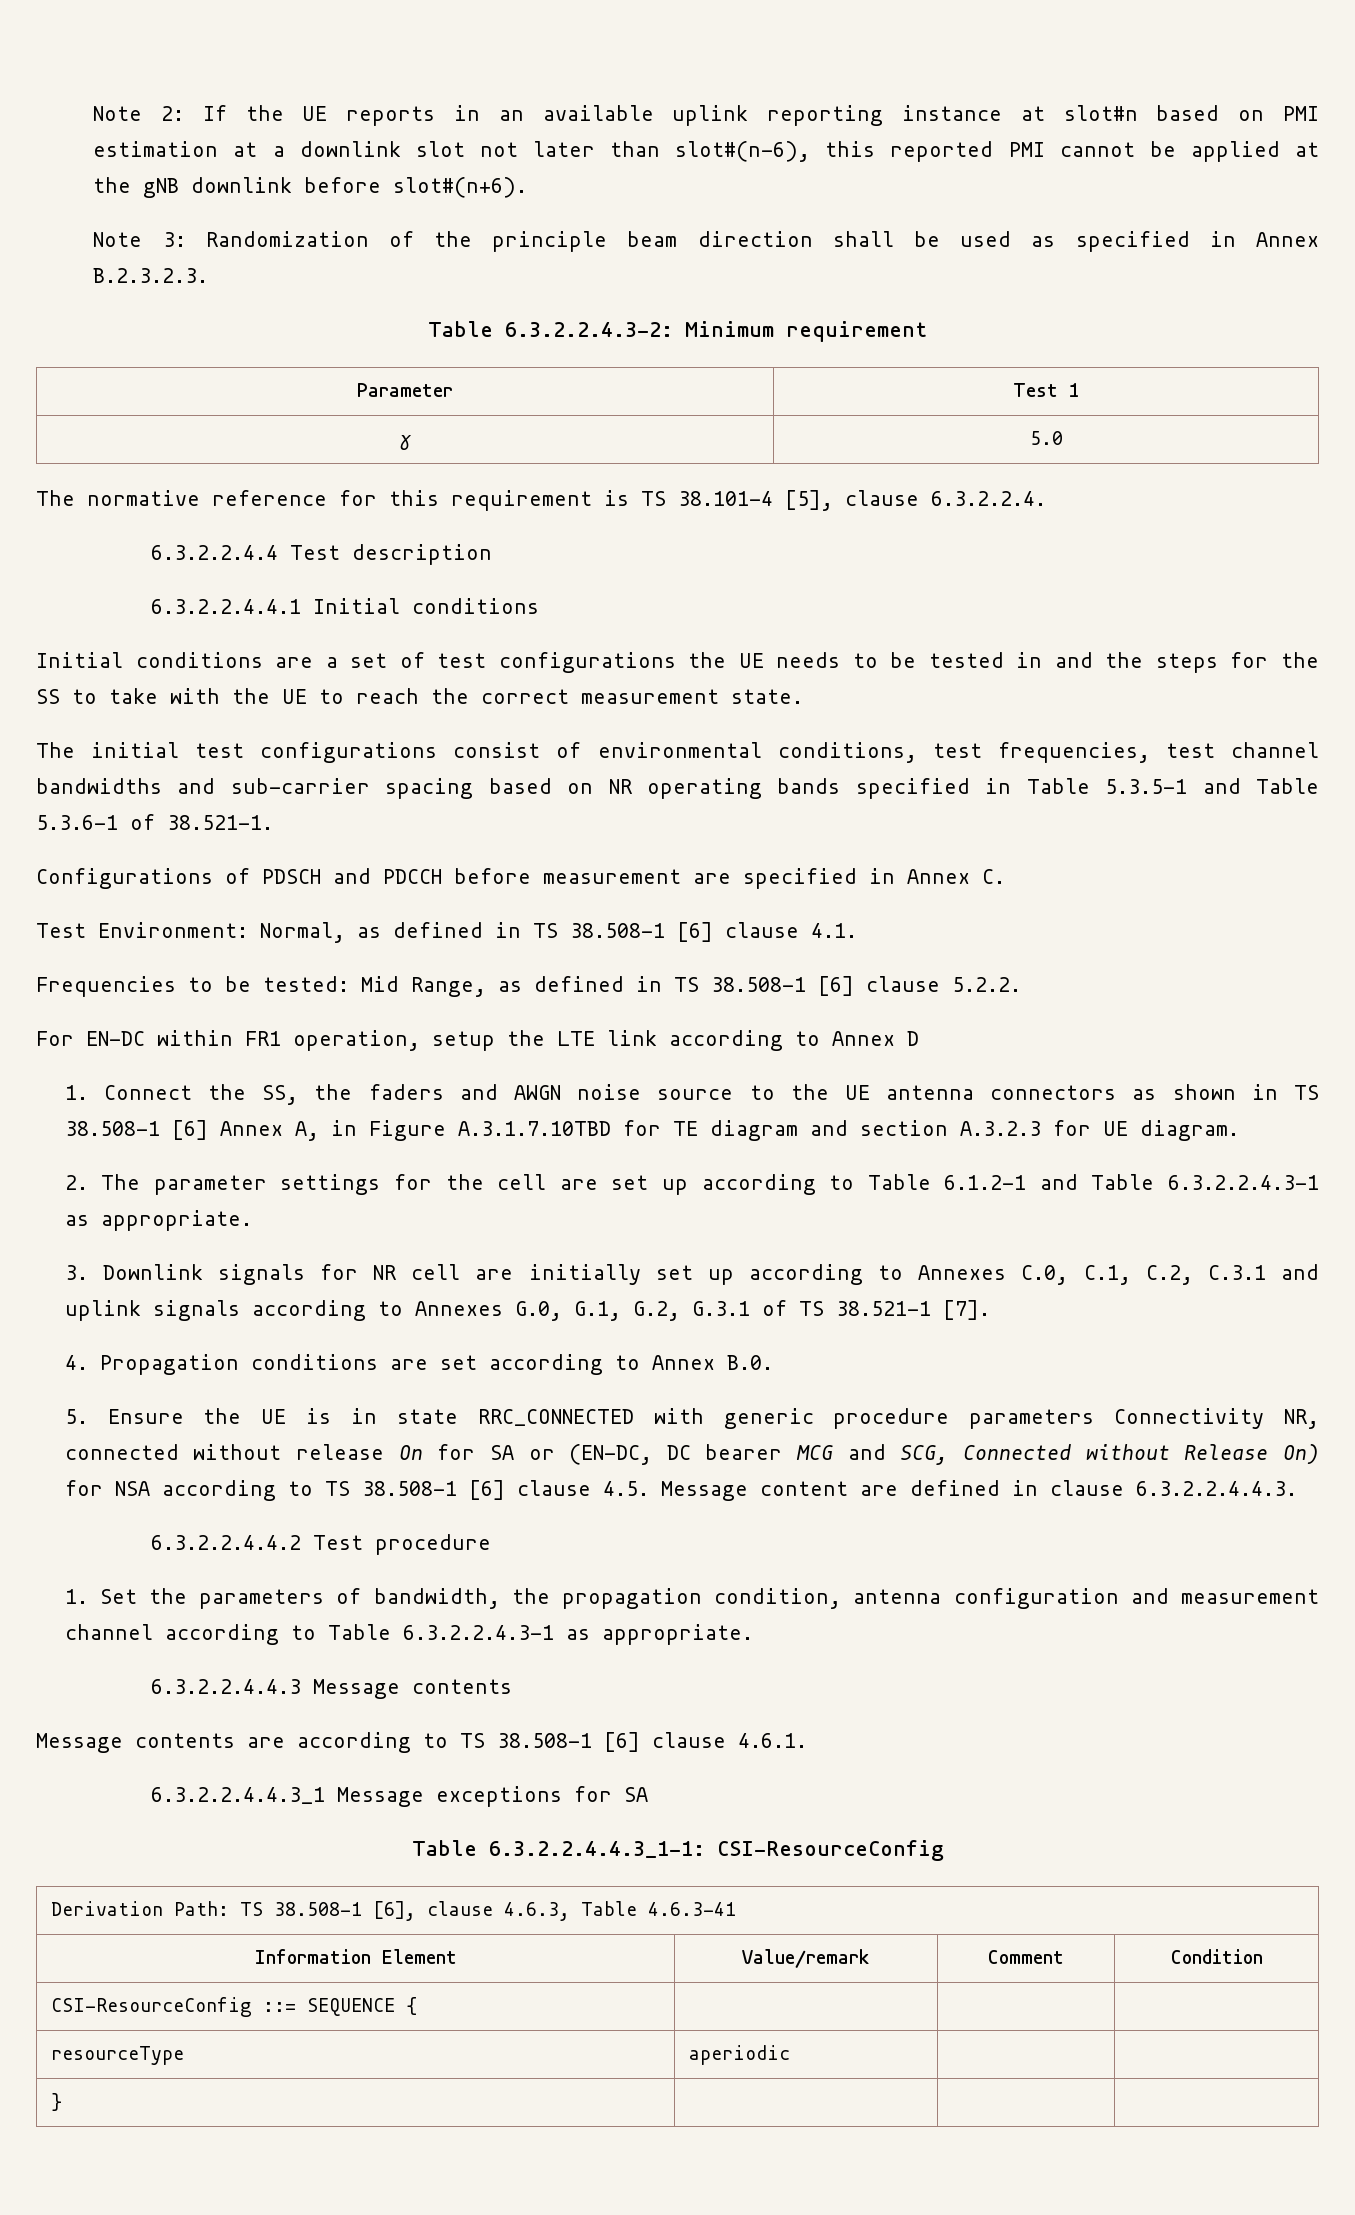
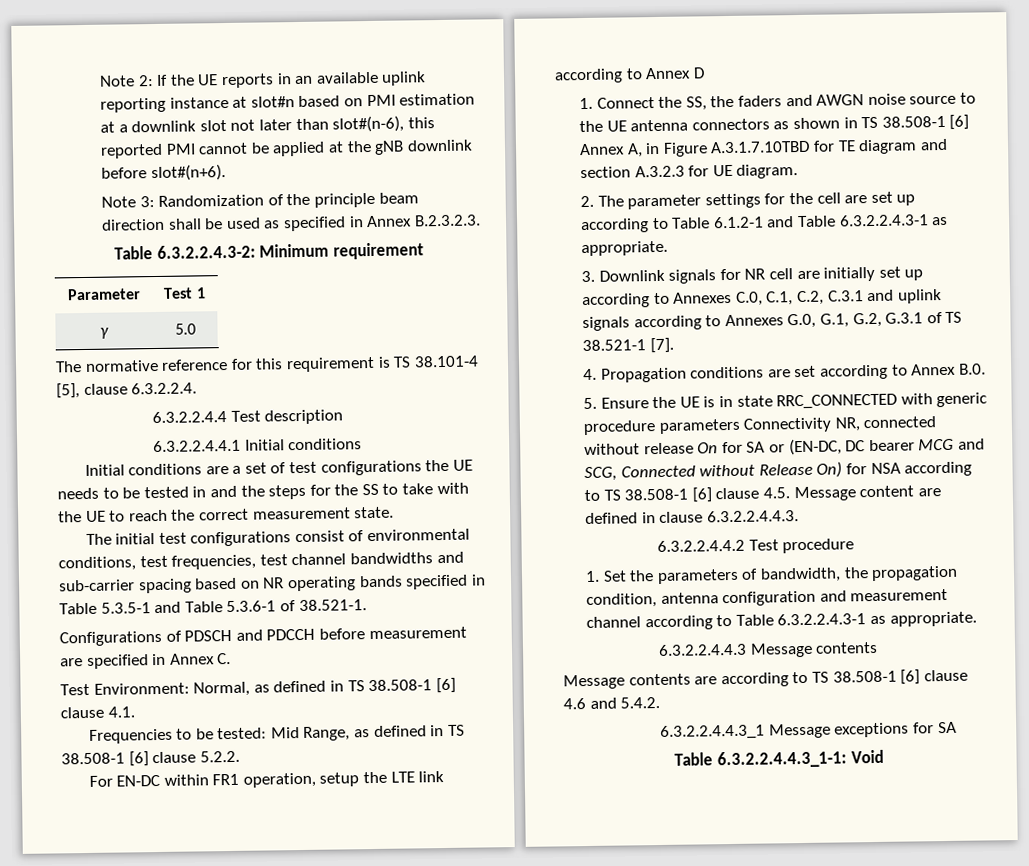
[738,1733,807,1748] 4.6.1. -> [563,696,661,710] 4.6 and 5.4.2.
[717,1840,944,1861] [50,1901,736,1921] [254,1949,457,1964] [742,1949,870,1968] [988,1950,1064,1964] [1170,1949,1263,1964] [50,1997,417,2017] [50,2046,184,2065] [688,2045,790,2065] [50,2093,62,2111] CSI-ResourceConfig // Derivation Path: TS 38.508-1 [6], clause 4.6.3, Table 4.6.3-41 // Information Element | Value/remark | Comment | Condition // CSI-ResourceConfig ::= SEQUENCE { | | | // resourceType | aperiodic | | // } | | | -> [850,749,884,764] Void

